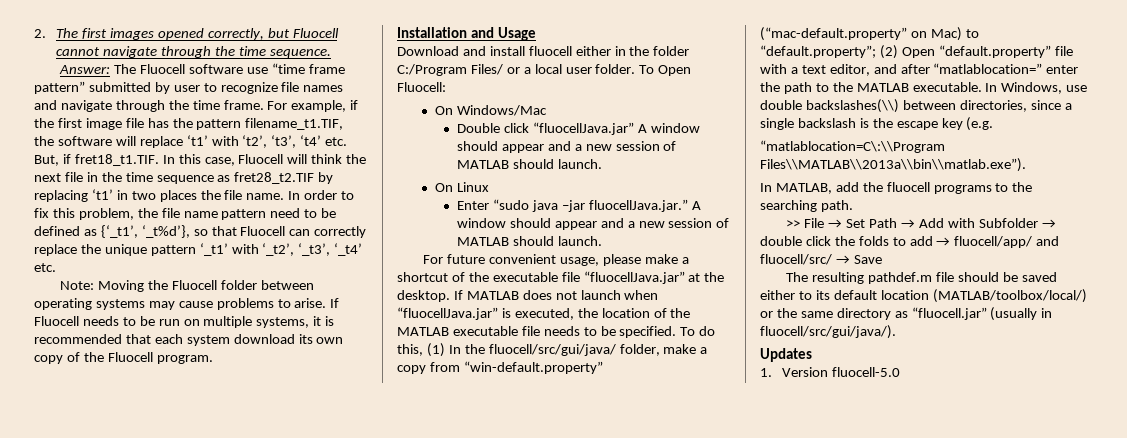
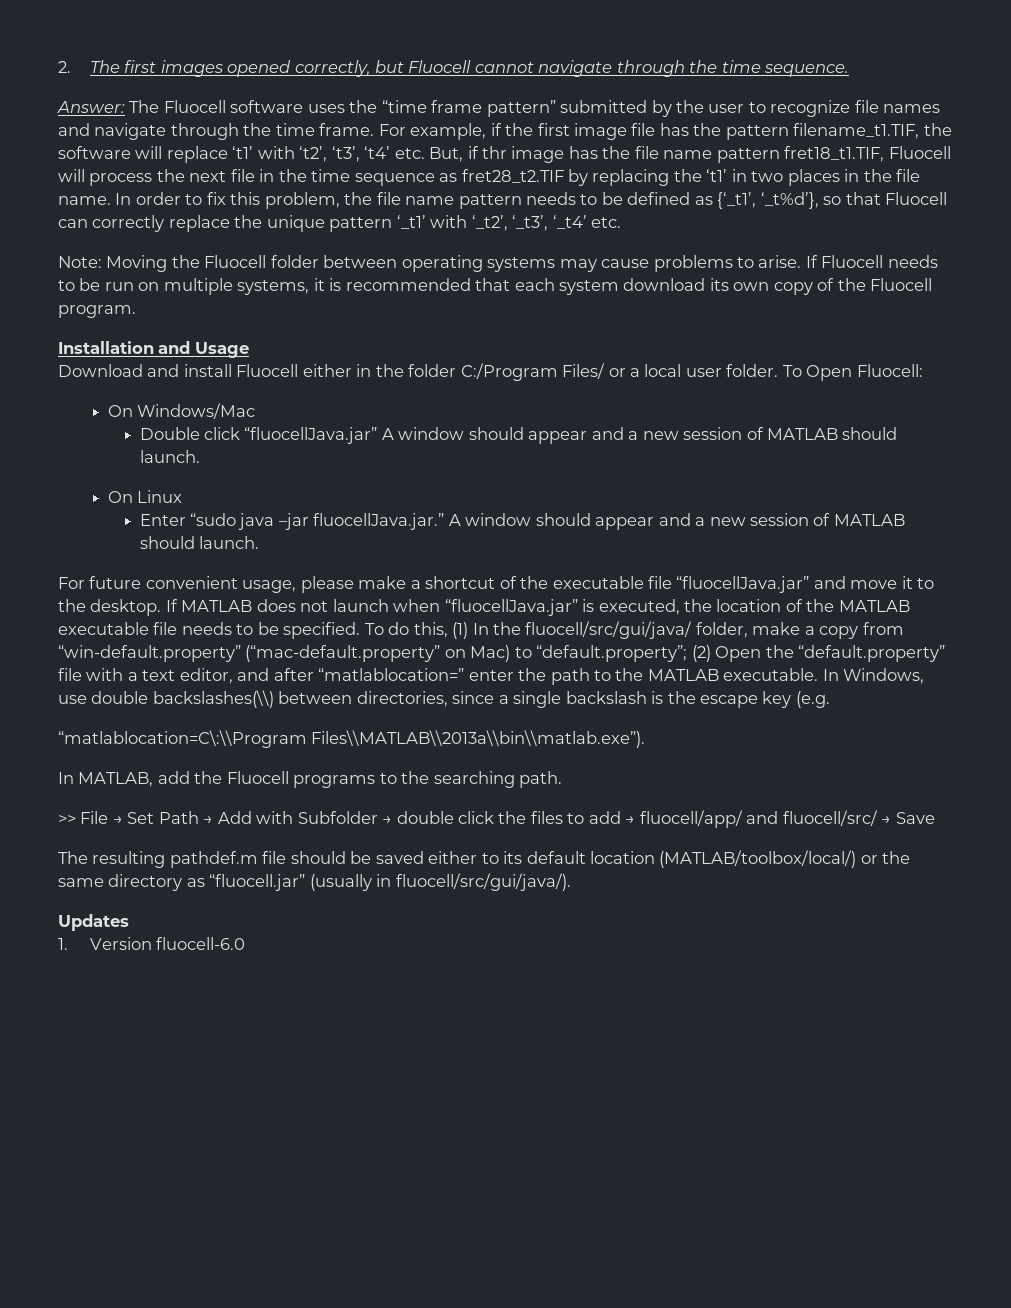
[246,67,268,74] use -> [307,100,378,113] uses the
(170, 88) none -> [676,100,705,113] the
[74,154,235,166] fret18_t1.TIF. In this case, -> [482,146,885,163] thr image has the file name pattern fret18_t1.TIF,
[311,154,343,164] think -> [89,173,153,186] process
(88, 196) none -> [673,169,702,182] the
(197, 196) none -> [844,169,860,182] in
[270,208,301,218] need -> [526,192,577,205] needs
[528,46,572,56] fluocell -> [236,364,299,377] Fluocell
[688,273,701,282] at -> [813,576,935,589] and move it to
(935, 52) none -> [765,645,794,658] the
[886,182,930,192] fluocell -> [226,771,289,784] Fluocell
[858,236,889,246] folds -> [530,811,563,824] files
[831,367,900,377] fluocell-5.0 -> [156,937,246,950] fluocell-6.0

